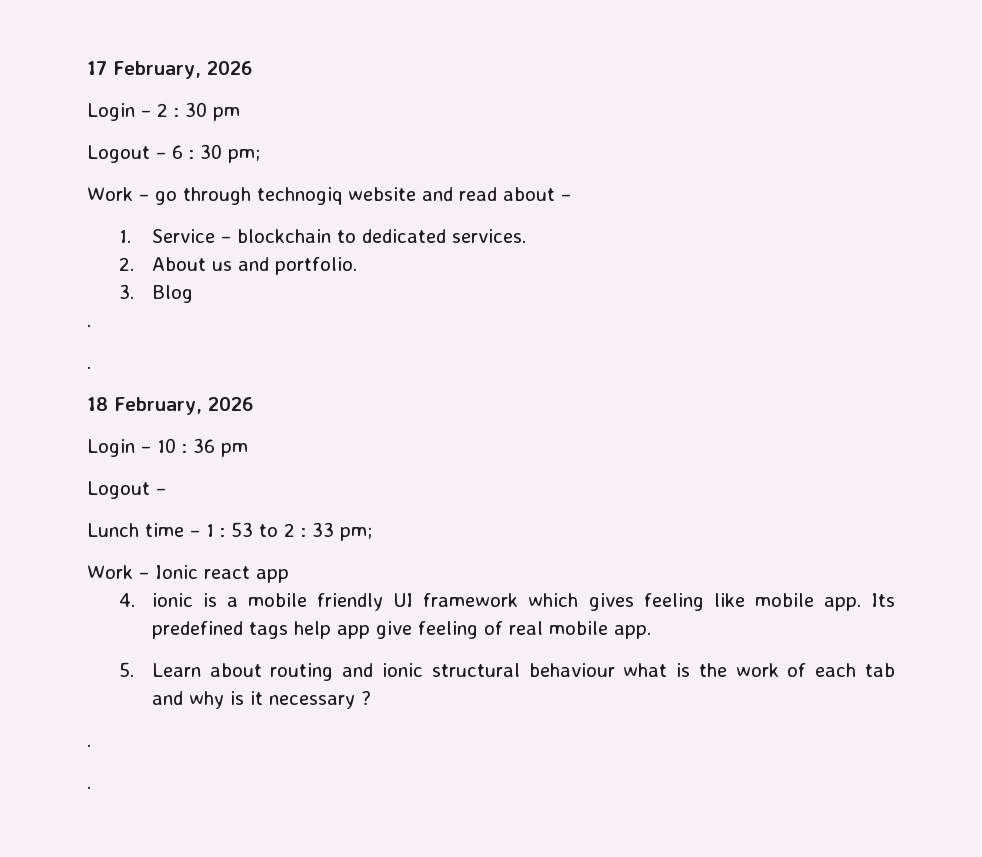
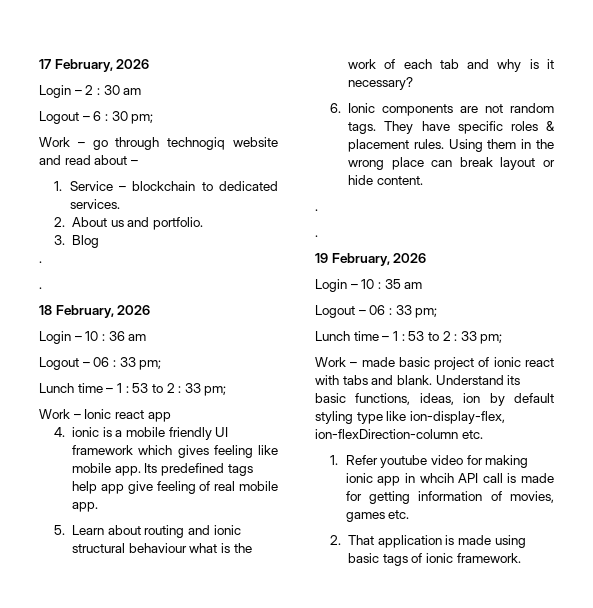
[213,107,240,121] pm -> [123,88,142,95] am
[221,443,248,457] [87,481,166,499] pm // Logout – -> [128,334,147,341] [39,357,162,370] am // Logout – 06 : 33 pm;
[268,691,371,709] [87,744,91,747] [87,786,91,789] necessary ? // . // . -> [348,77,414,90] [330,103,554,116] [348,121,555,134] [348,139,554,152] [348,157,555,170] [348,175,423,185] [315,209,318,211] [315,235,318,237] [315,253,427,266] [315,279,423,292] [315,305,438,318] [315,331,503,344] [315,357,554,370] [315,375,521,385] [315,393,554,406] [315,411,505,424] [315,429,483,439] [330,455,529,468] [345,473,554,486] [345,491,554,504] [345,510,410,522] [330,535,526,548] [348,553,521,566] necessary? // 6. Ionic components are not random tags. They have specific roles & placement rules. Using them in the wrong place can break layout or hide content. // . // . // 19 February, 2026 // Login – 10 : 35 am // Logout – 06 : 33 pm; // Lunch time – 1 : 53 to 2 : 33 pm; // Work – made basic project of ionic react with tabs and blank. Understand its basic functions, ideas, ion by default styling type like ion-display-flex, ion-flexDirection-column etc. // 1. Refer youtube video for making ionic app in whcih API call is made for getting information of movies, games etc. // 2. That application is made using basic tags of ionic framework.

